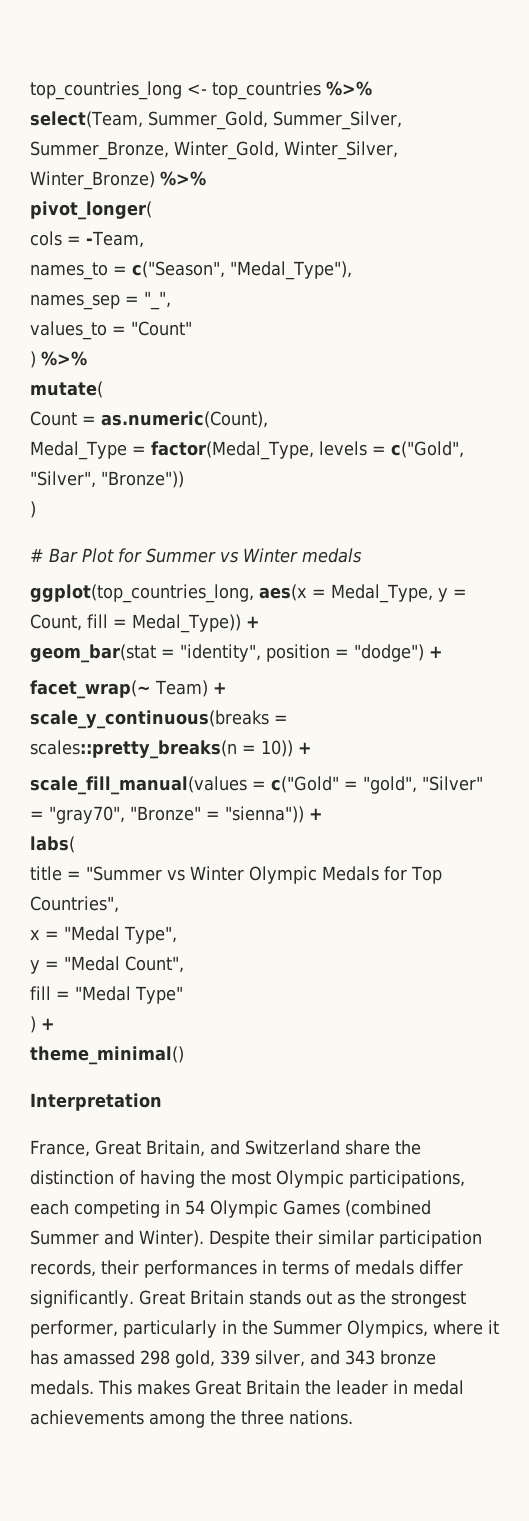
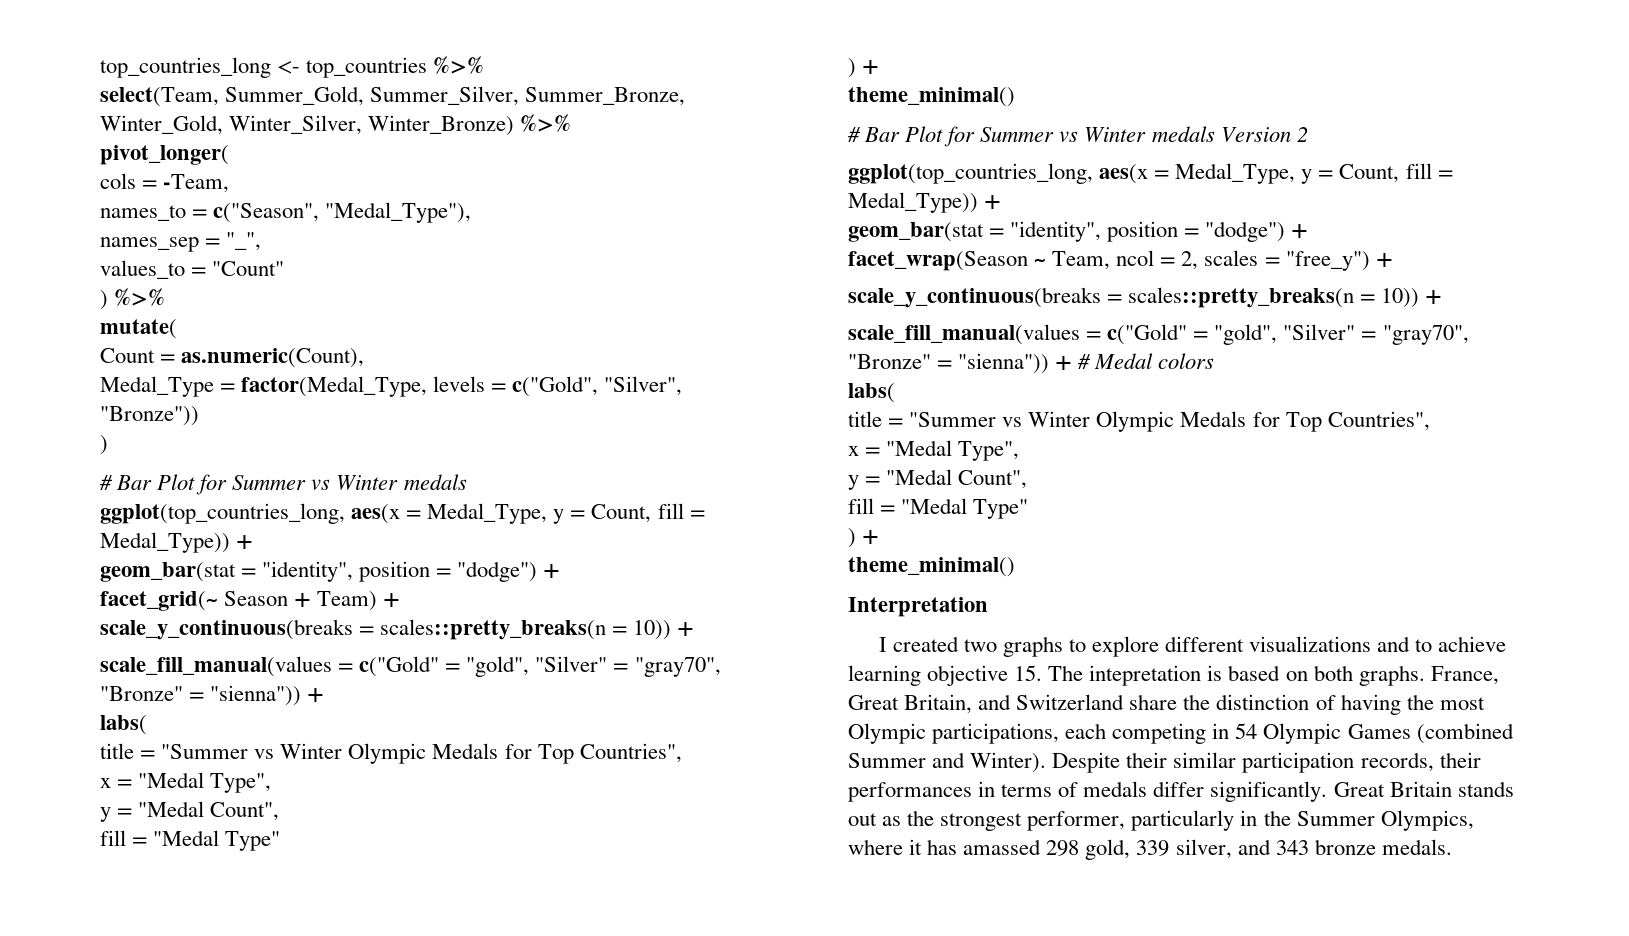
[30,680,151,699] facet_wrap(~ -> [100,591,312,611] facet_grid(~ Season +
[30,1093,162,1111] Interpretation // -> [848,126,1308,147] [848,163,1453,184] [848,192,1002,213] [848,221,1309,242] [848,250,1393,271] [848,287,1443,308] [848,324,1469,345] [848,353,1215,374] [848,383,895,403] [848,411,1430,432] [848,440,1020,461] [848,469,1028,490] [848,498,1029,519] [848,528,880,548] [848,557,1015,577] [848,597,988,617] [878,636,1507,657] [848,665,1425,686] # Bar Plot for Summer vs Winter medals Version 2 // ggplot(top_countries_long, aes(x = Medal_Type, y = Count, fill = Medal_Type)) + // geom_bar(stat = "identity", position = "dodge") + // facet_wrap(Season ~ Team, ncol = 2, scales = "free_y") + // scale_y_continuous(breaks = scales::pretty_breaks(n = 10)) + // scale_fill_manual(values = c("Gold" = "gold", "Silver" = "gray70", "Bronze" = "sienna")) + # Medal colors // labs( // title = "Summer vs Winter Olympic Medals for Top Countries", // x = "Medal Type", // y = "Medal Count", // fill = "Medal Type" // ) + // theme_minimal() // Interpretation // I created two graphs to explore different visualizations and to achieve learning objective 15. The intepretation is based on both graphs.
[98,1380,464,1395] [30,1410,353,1428] This makes Great Britain the leader in medal achievements among the three nations. -> (1452, 847) none

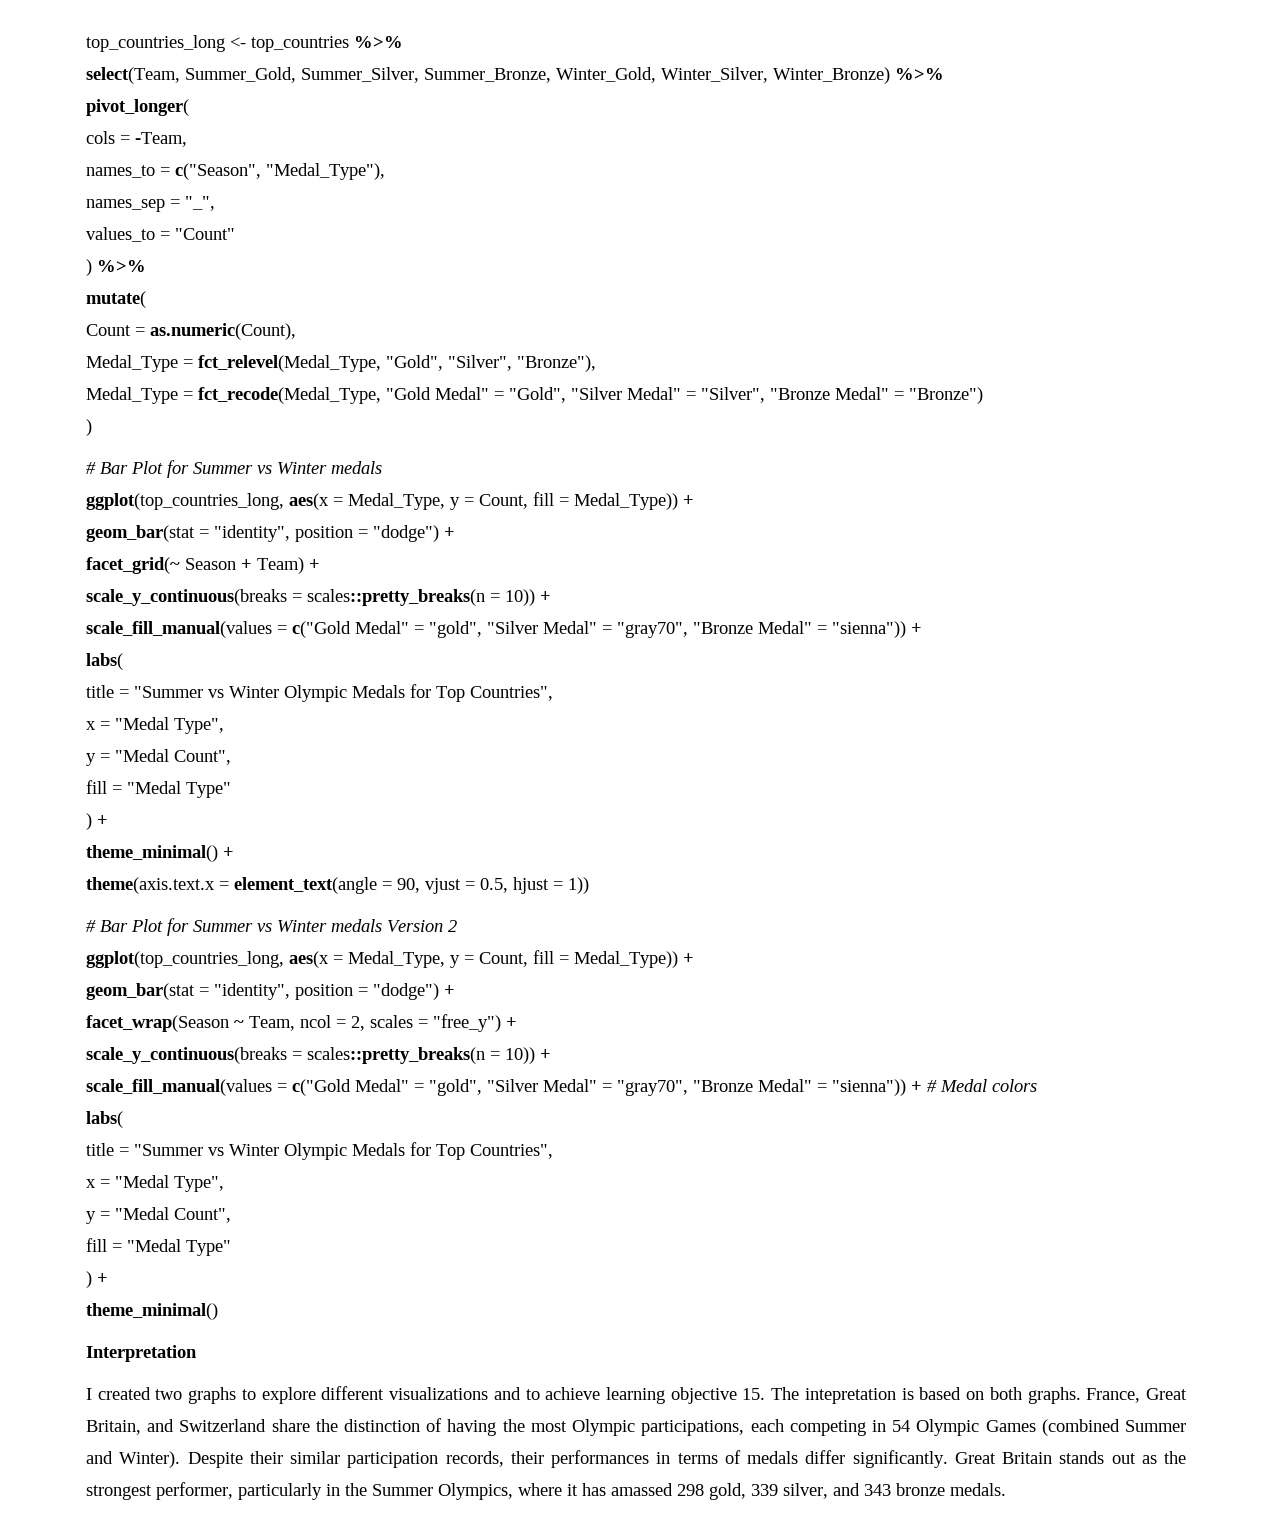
[241,376,683,397] [100,406,199,426] factor(Medal_Type, levels = c("Gold", "Silver", "Bronze")) -> [198,355,596,372] [86,387,983,404] fct_relevel(Medal_Type, "Gold", "Silver", "Bronze"), // Medal_Type = fct_recode(Medal_Type, "Gold Medal" = "Gold", "Silver Medal" = "Silver", "Bronze Medal" = "Bronze")
[359,656,721,677] [100,686,183,701] c("Gold" = "gold", "Silver" = "gray70", "Bronze" -> [292,621,812,638] c("Gold Medal" = "gold", "Silver Medal" = "gray70", "Bronze Medal"
(1015, 97) none -> [223,847,234,858] [86,877,589,894] + // theme(axis.text.x = element_text(angle = 90, vjust = 0.5, hjust = 1))
[1107,324,1469,345] [848,354,931,369] c("Gold" = "gold", "Silver" = "gray70", "Bronze" -> [292,1079,812,1096] c("Gold Medal" = "gold", "Silver Medal" = "gray70", "Bronze Medal"

